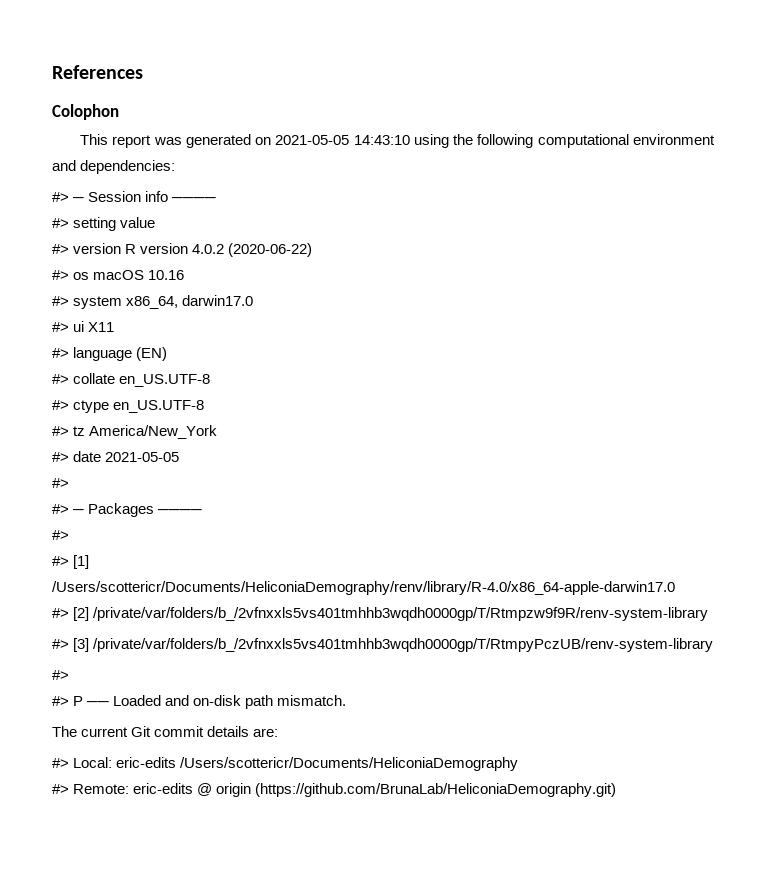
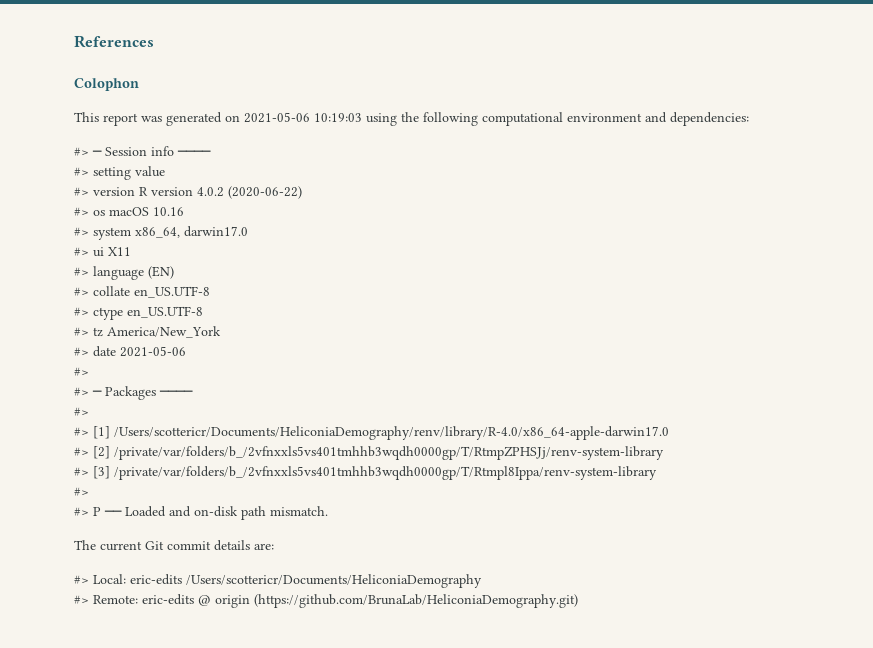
[275,135,410,145] 2021-05-05 14:43:10 -> [244,112,362,123] 2021-05-06 10:19:03
[105,452,180,462] 2021-05-05 -> [120,346,186,357] 2021-05-06
[93,607,709,621] /private/var/folders/b_/2vfnxxls5vs401tmhhb3wqdh0000gp/T/Rtmpzw9f9R/renv-system-library -> [114,446,664,460] /private/var/folders/b_/2vfnxxls5vs401tmhhb3wqdh0000gp/T/RtmpZPHSJj/renv-system-library
[93,638,714,652] /private/var/folders/b_/2vfnxxls5vs401tmhhb3wqdh0000gp/T/RtmpyPczUB/renv-system-library -> [114,466,657,480] /private/var/folders/b_/2vfnxxls5vs401tmhhb3wqdh0000gp/T/Rtmpl8Ippa/renv-system-library

